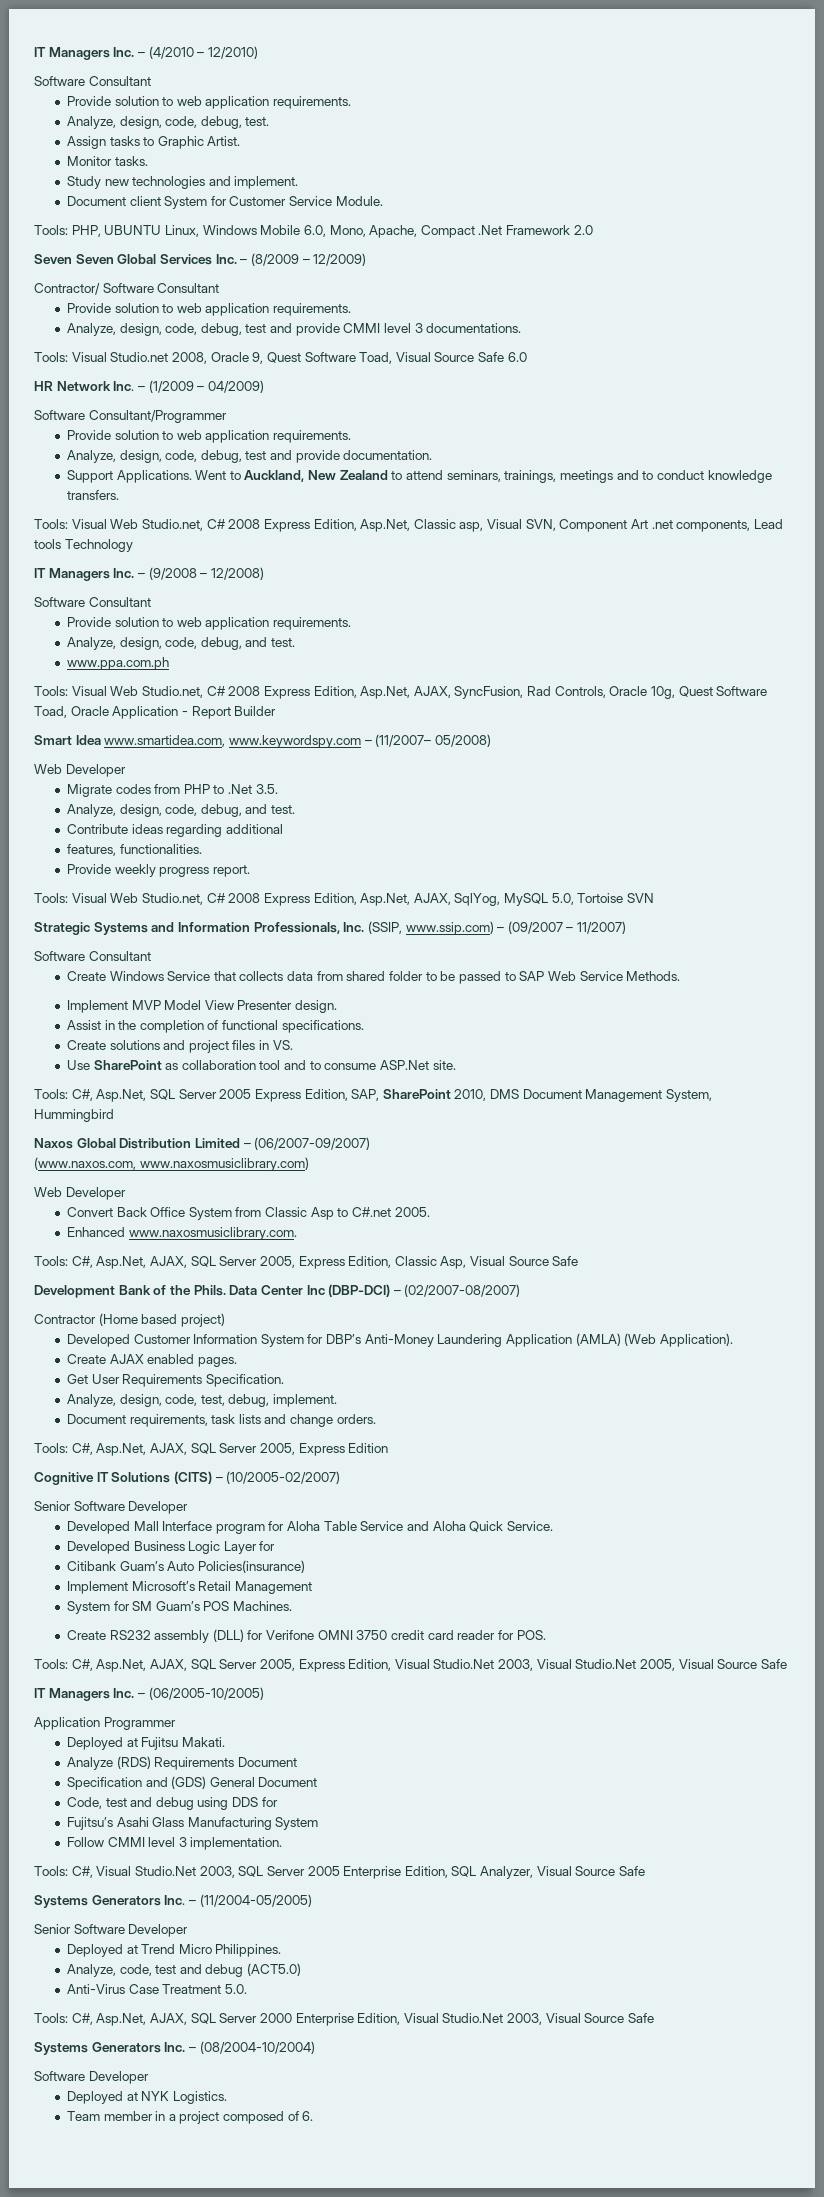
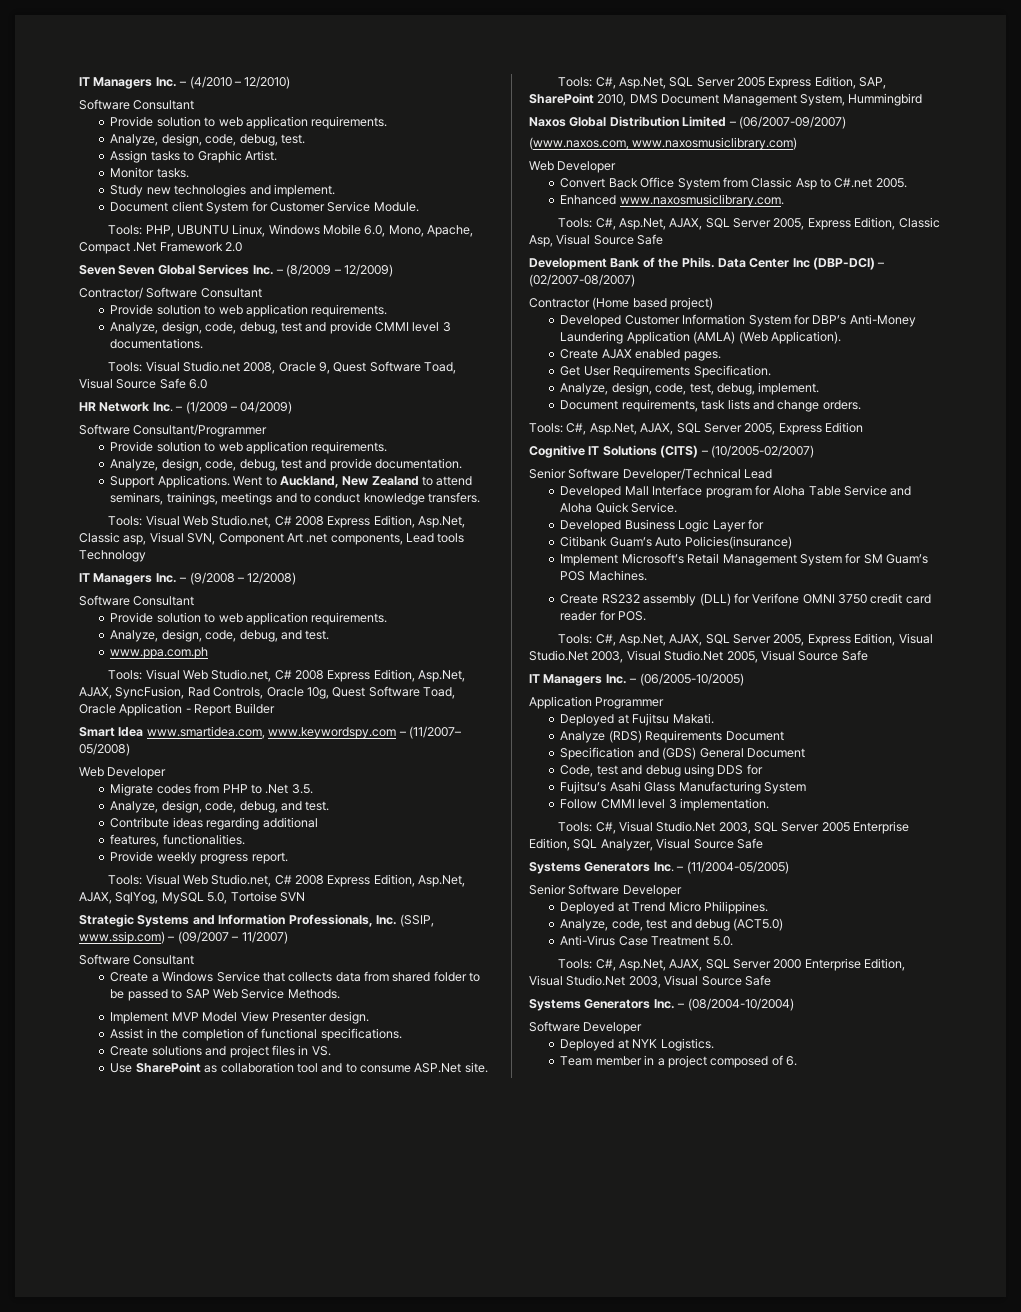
(106, 976) none -> [151,974,159,982] a
[128,1501,189,1514] Developer -> [622,468,773,481] Developer/Technical Lead
(312, 1587) // -> (797, 560) none

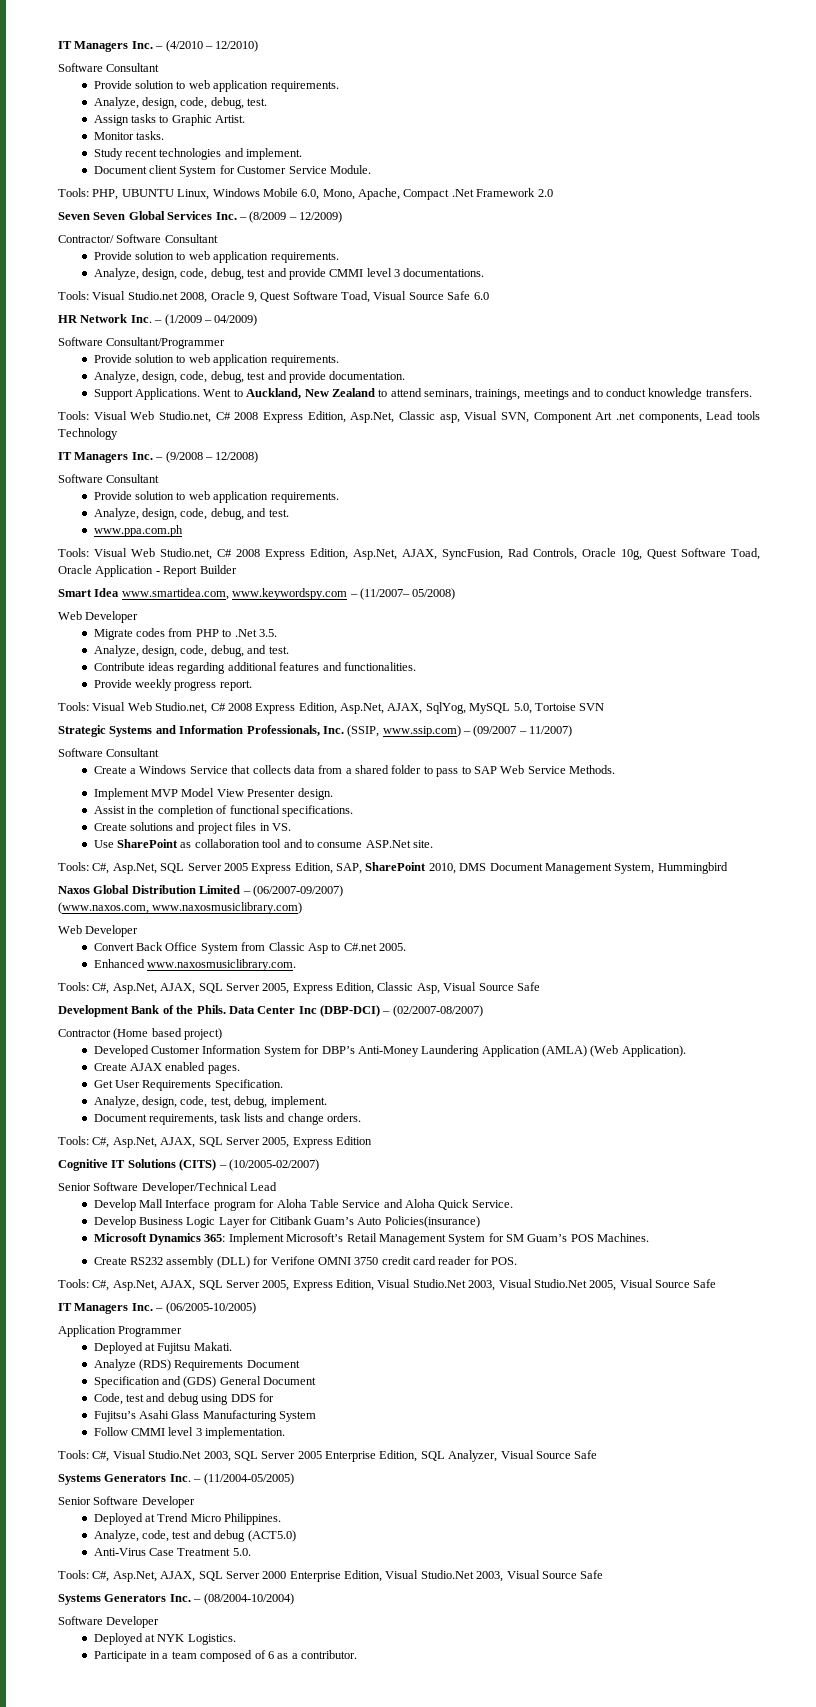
[146,187,171,195] new -> [125,149,158,157] recent
[110,834,160,847] // features, -> [279,662,342,671] features and
(390, 976) none -> [345,768,352,774] a
[110,989,168,1001] be passed -> [436,768,459,777] pass
[560,486,622,498] Developed -> [93,1199,136,1211] Develop
[560,520,622,532] Developed -> [93,1216,136,1228] Develop
(764, 524) // -> (268, 1220) none
(792, 542) none -> [93,1233,226,1245] Microsoft Dynamics 365:
[560,1056,642,1066] Team member -> [93,1651,147,1662] Participate
[667,1055,707,1068] project -> [171,1651,197,1659] team
[786,1056,798,1066] 6. -> [267,1650,358,1659] 6 as a contributor.

